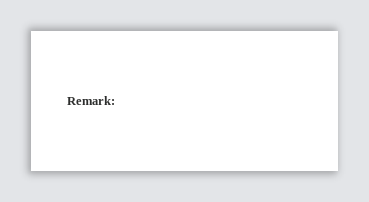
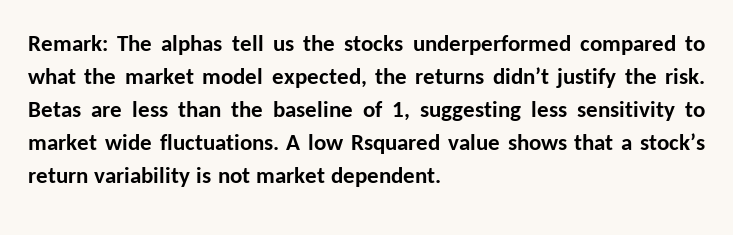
(115, 100) none -> [117,35,705,55] [28,67,705,88] [28,101,705,121] [28,133,705,154] [28,167,442,187] The alphas tell us the stocks underperformed compared to what the market model expected, the returns didn’t justify the risk. Betas are less than the baseline of 1, suggesting less sensitivity to market wide fluctuations. A low Rsquared value shows that a stock’s return variability is not market dependent.

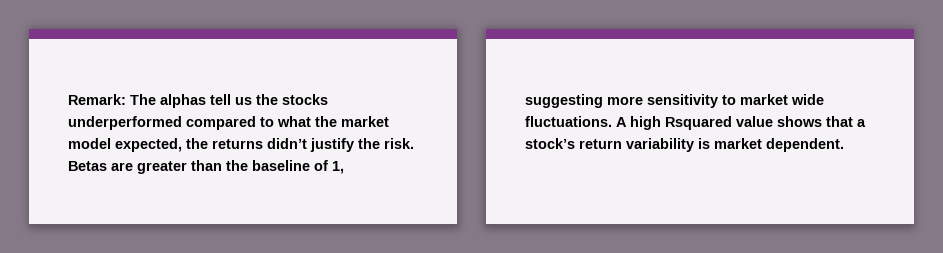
[132,101,168,117] less -> [137,161,187,174] greater
[531,101,567,117] less -> [607,96,643,105] more
[308,134,345,150] low -> [630,116,661,130] high
[217,168,250,183] not -> (710, 143) none

